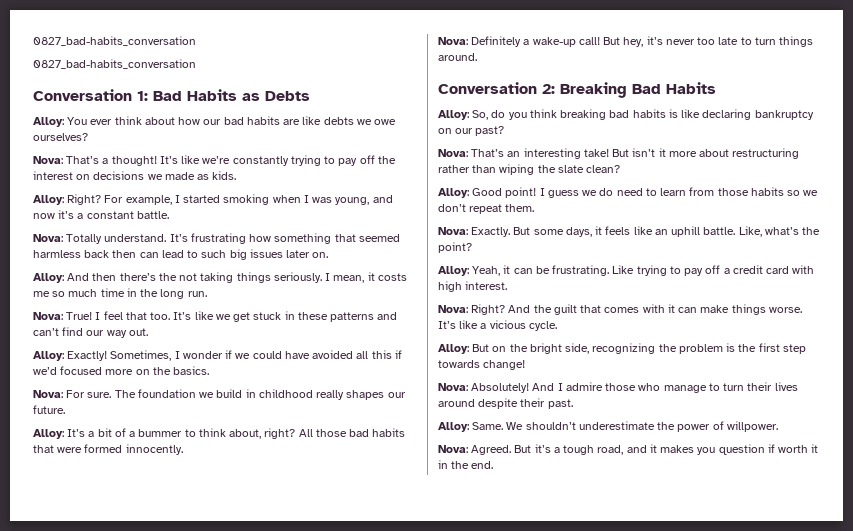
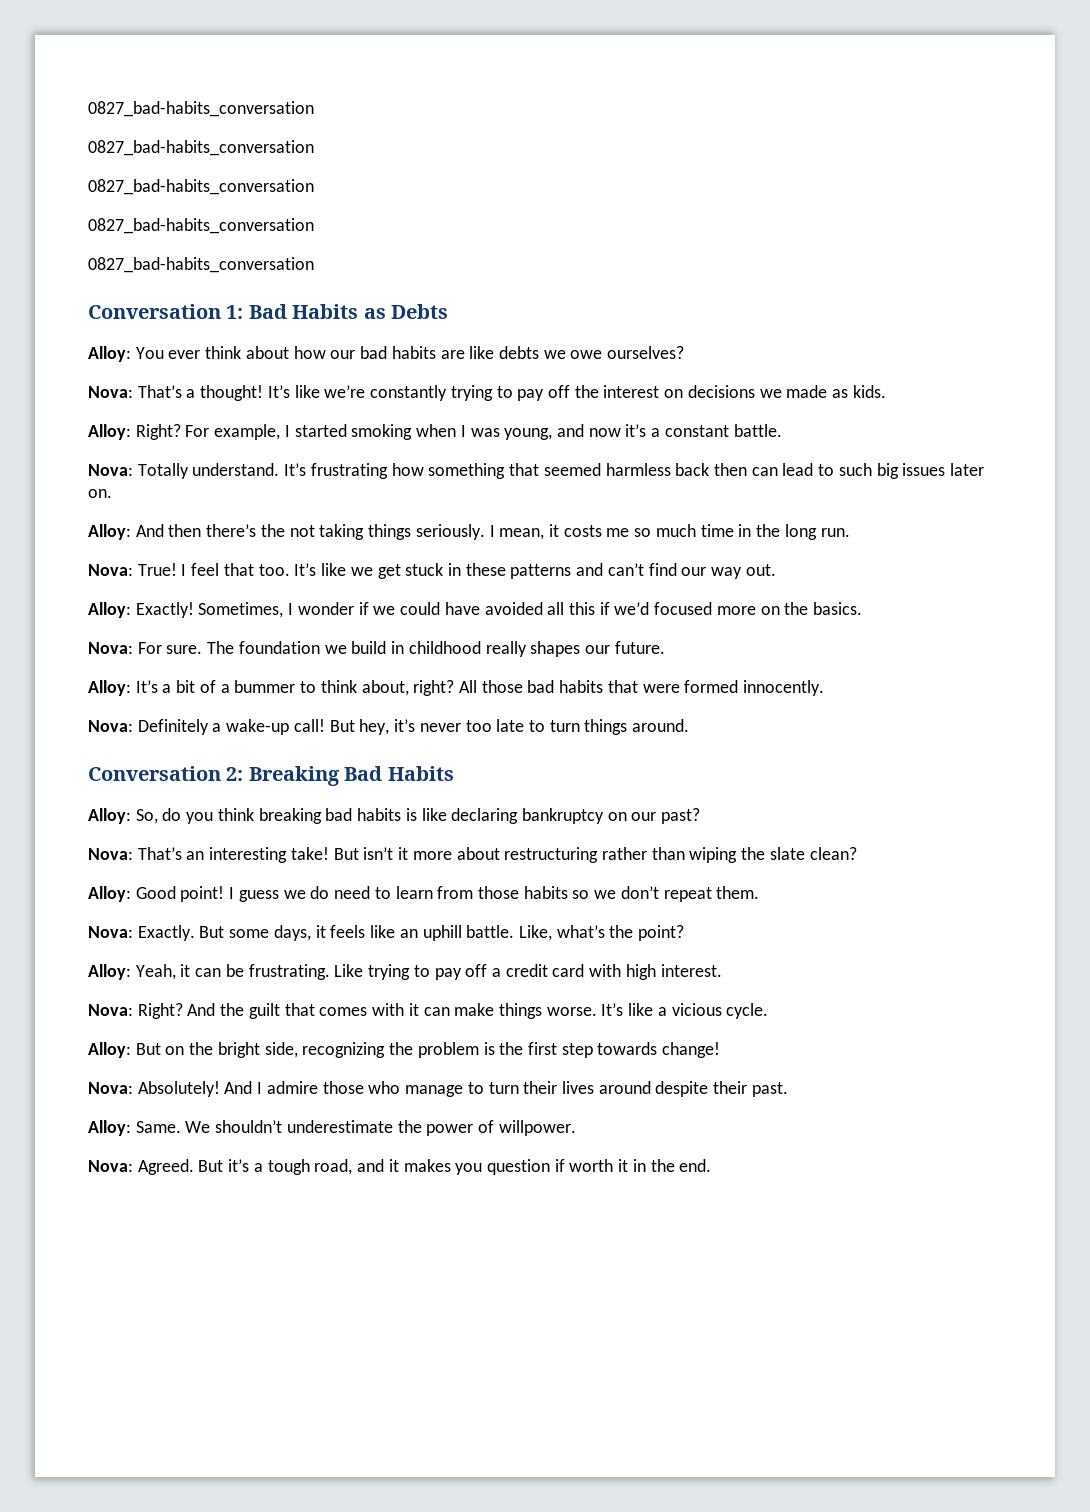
[33,36,196,46] [33,59,196,69] 0827_bad-habits_conversation // 0827_bad-habits_conversation -> [88,101,314,117] [88,140,314,156] [88,179,314,195] [88,218,314,234] [88,257,314,273] 0827_bad-habits_conversation // 0827_bad-habits_conversation // 0827_bad-habits_conversation // 0827_bad-habits_conversation // 0827_bad-habits_conversation

